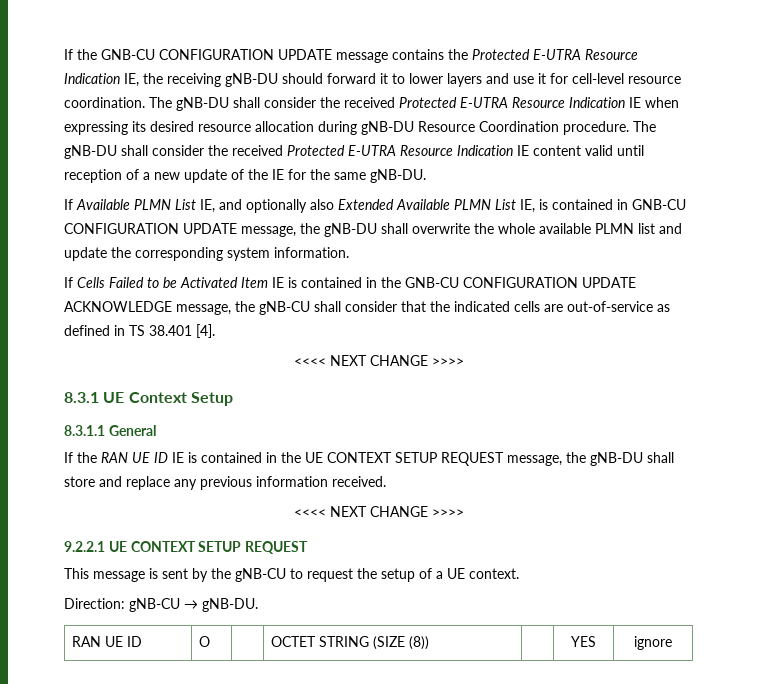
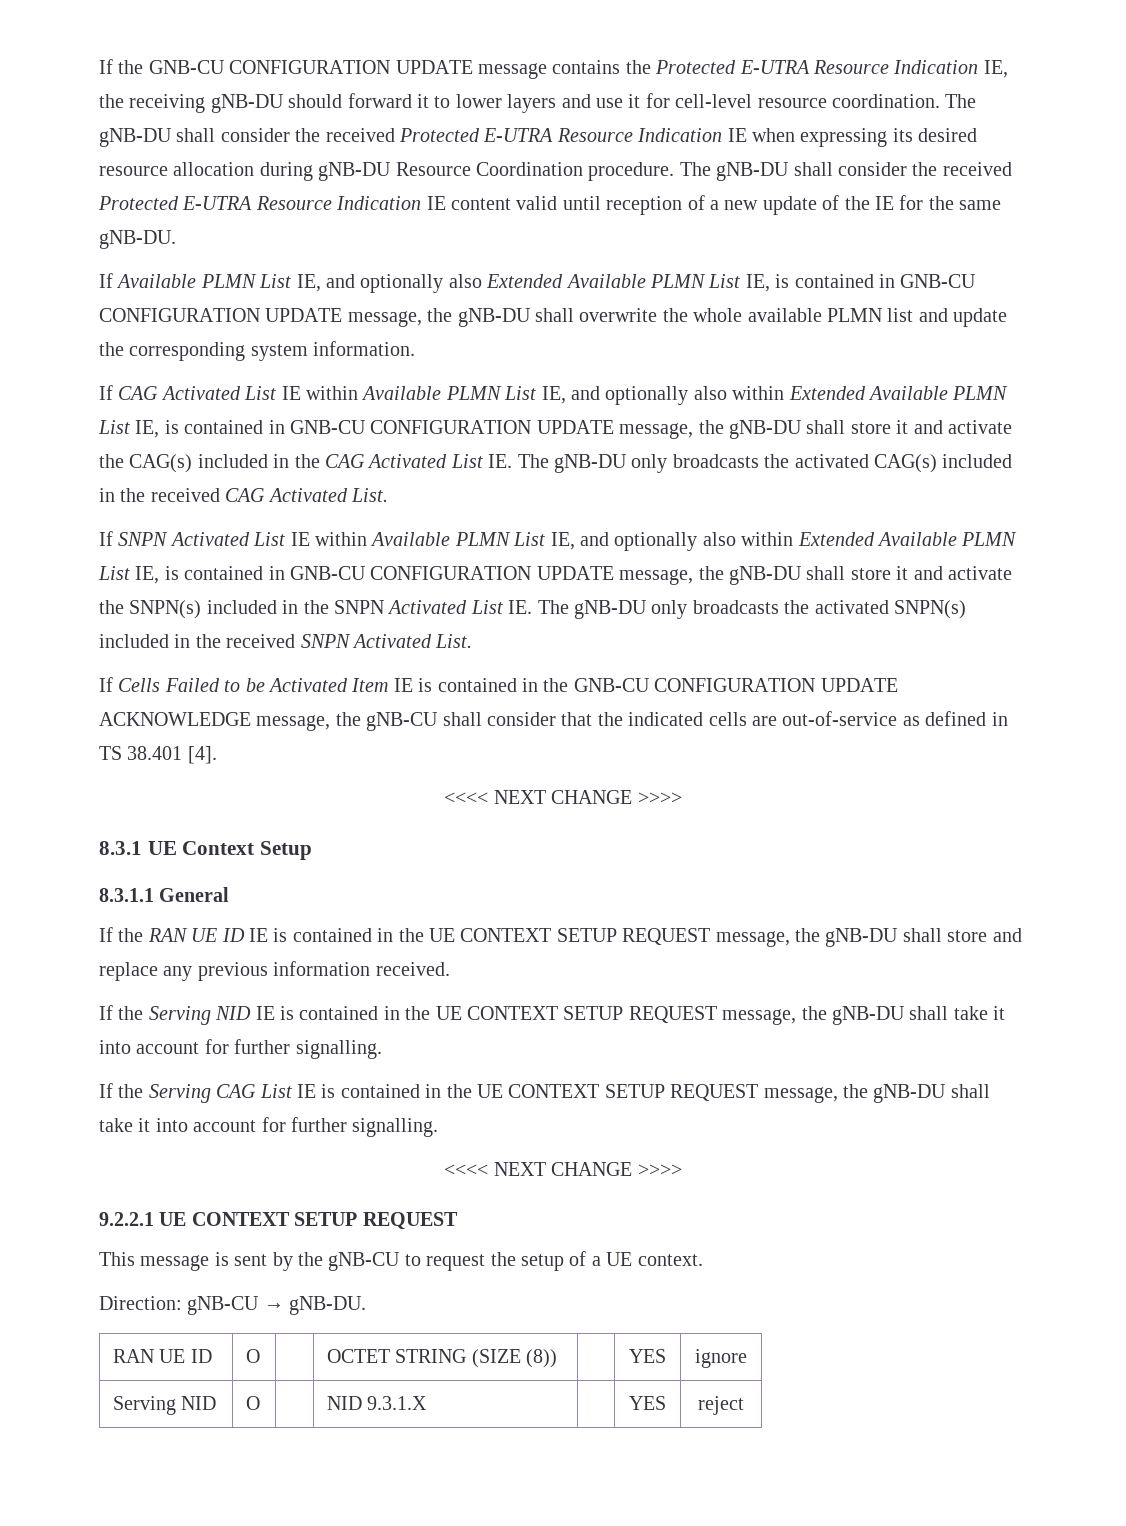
(349, 252) none -> [99,385,1009,405] [98,420,1012,439] [99,454,1013,473] [99,488,388,502] [99,531,1018,551] [98,566,1012,585] [99,600,966,619] [99,634,473,648] // If CAG Activated List IE within Available PLMN List IE, and optionally also within Extended Available PLMN List IE, is contained in GNB-CU CONFIGURATION UPDATE message, the gNB-DU shall store it and activate the CAG(s) included in the CAG Activated List IE. The gNB-DU only broadcasts the activated CAG(s) included in the received CAG Activated List. // If SNPN Activated List IE within Available PLMN List IE, and optionally also within Extended Available PLMN List IE, is contained in GNB-CU CONFIGURATION UPDATE message, the gNB-DU shall store it and activate the SNPN(s) included in the SNPN Activated List IE. The gNB-DU only broadcasts the activated SNPN(s) included in the received SNPN Activated List.
(386, 481) none -> [99,1005,1006,1025] [99,1039,382,1059] [99,1083,990,1103] [99,1117,439,1137] // If the Serving NID IE is contained in the UE CONTEXT SETUP REQUEST message, the gNB-DU shall take it into account for further signalling. // If the Serving CAG List IE is contained in the UE CONTEXT SETUP REQUEST message, the gNB-DU shall take it into account for further signalling.
(672, 643) none -> [112,1396,217,1415] [245,1396,260,1410] [326,1396,428,1410] [629,1396,666,1410] [698,1396,744,1415] // Serving NID | O | | NID 9.3.1.X | | YES | reject

